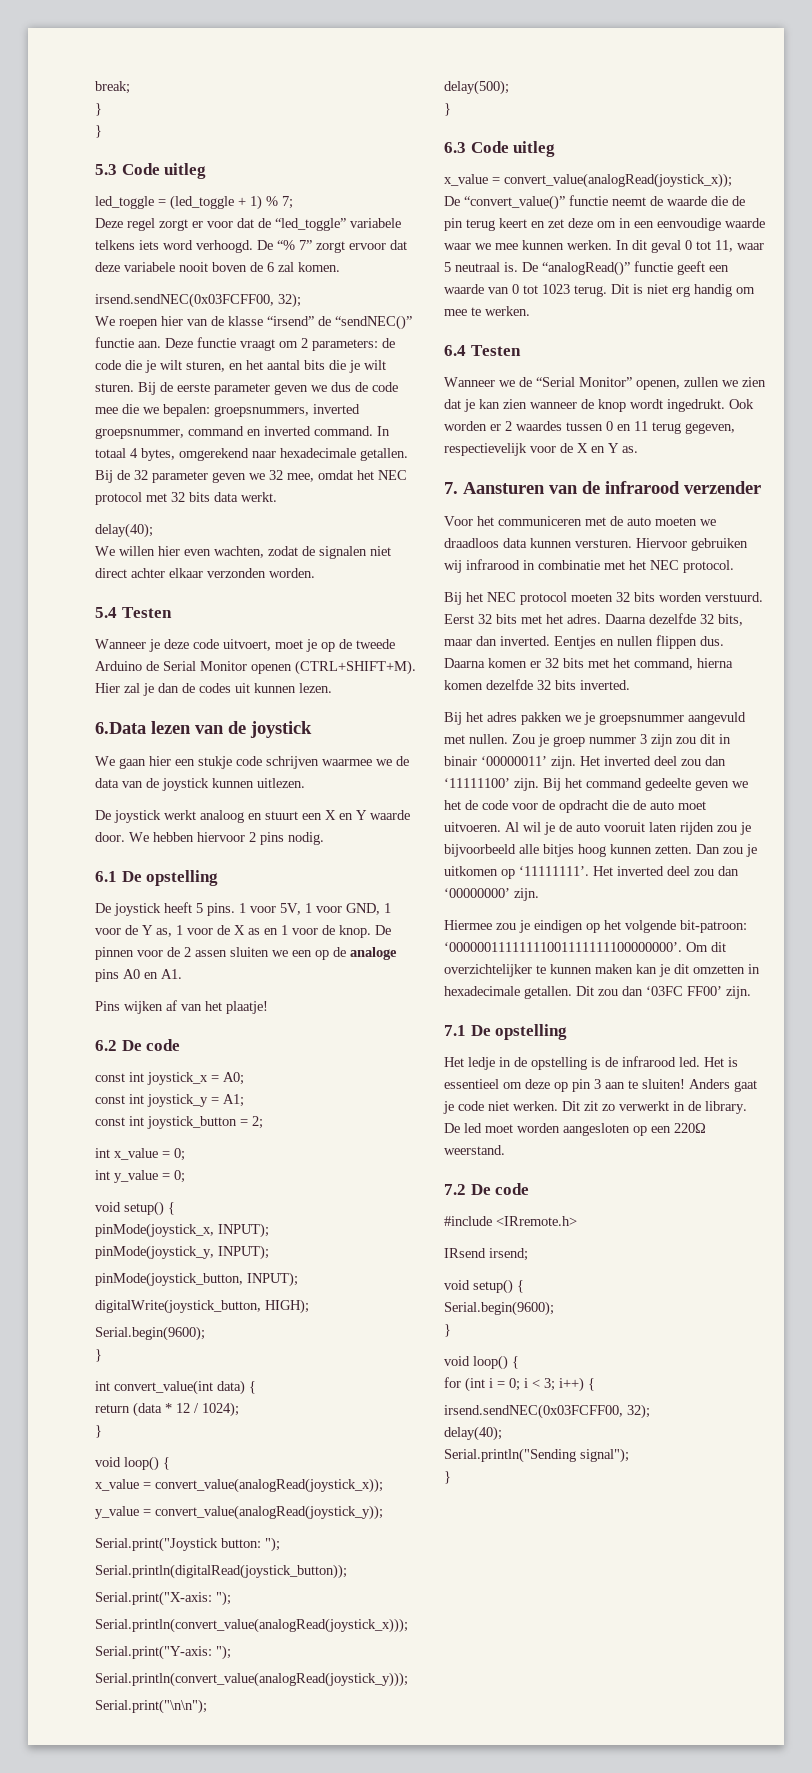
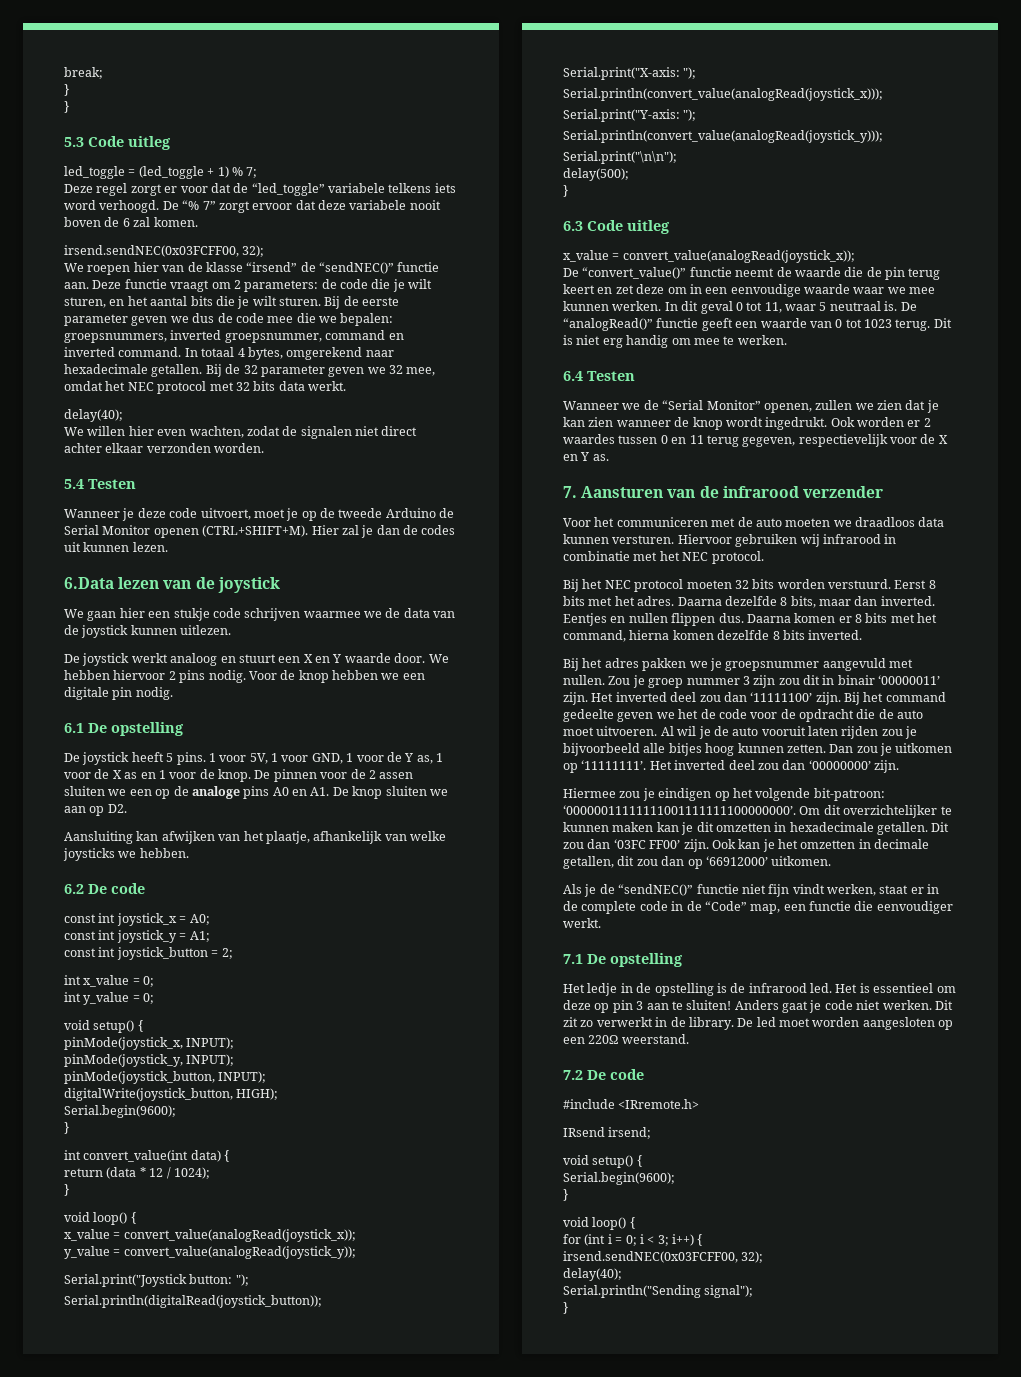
(324, 838) none -> [248,670,425,683] [64,687,173,700] Voor de knop hebben we een digitale pin nodig.
[95,1000,268,1014] // Pins wijken af van het plaatje! -> [332,786,448,799] [64,804,127,816] [64,831,446,844] [63,848,189,861] De knop sluiten we aan op D2. // Aansluiting kan afwijken van het plaatje, afhankelijk van welke joysticks we hebben.
[478,614,492,624] 32 -> [928,580,936,589] 8
[700,614,714,624] 32 -> [780,597,788,606] 8
[545,658,559,668] 32 -> [855,614,862,623] 8
[537,680,551,690] 32 -> [772,631,780,640] 8
(751, 992) none -> [711,839,930,852] [563,856,832,869] [563,884,940,897] [563,901,953,914] [563,918,601,928] Ook kan je het omzetten in decimale getallen, dit zou dan op ‘66912000’ uitkomen. // Als je de “sendNEC()” functie niet fijn vindt werken, staat er in de complete code in de “Code” map, een functie die eenvoudiger werkt.

